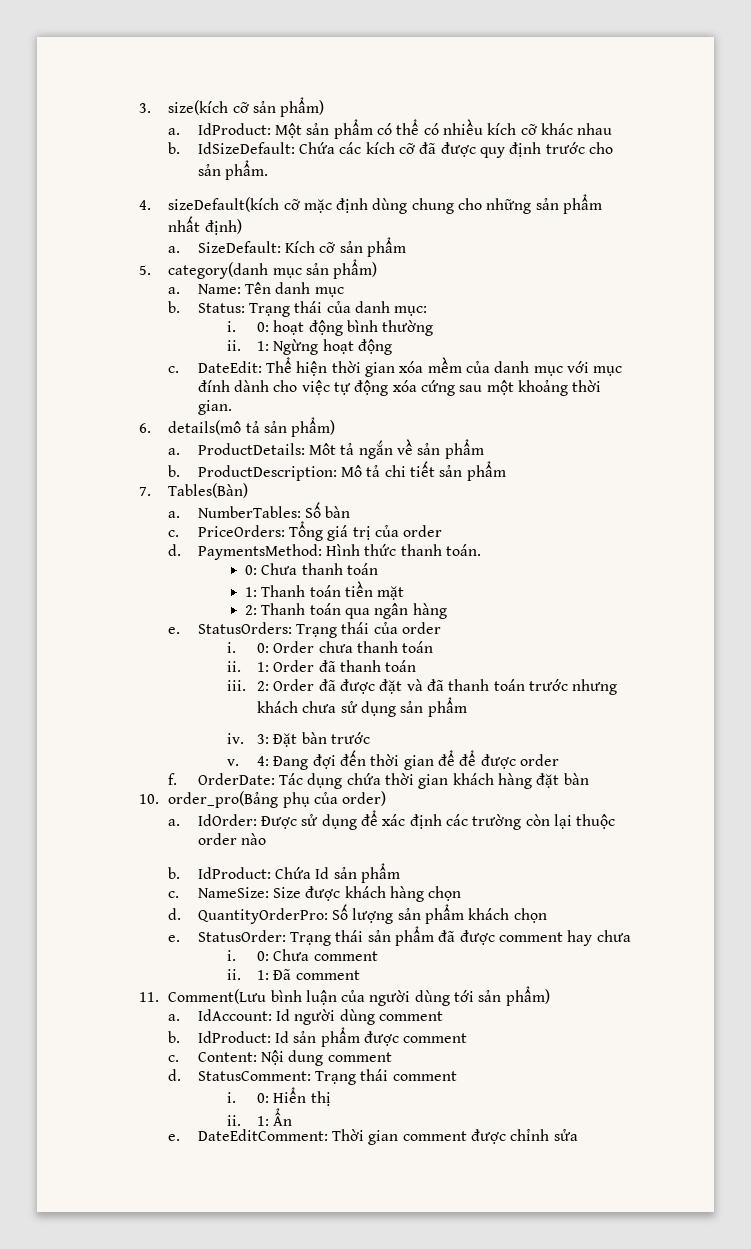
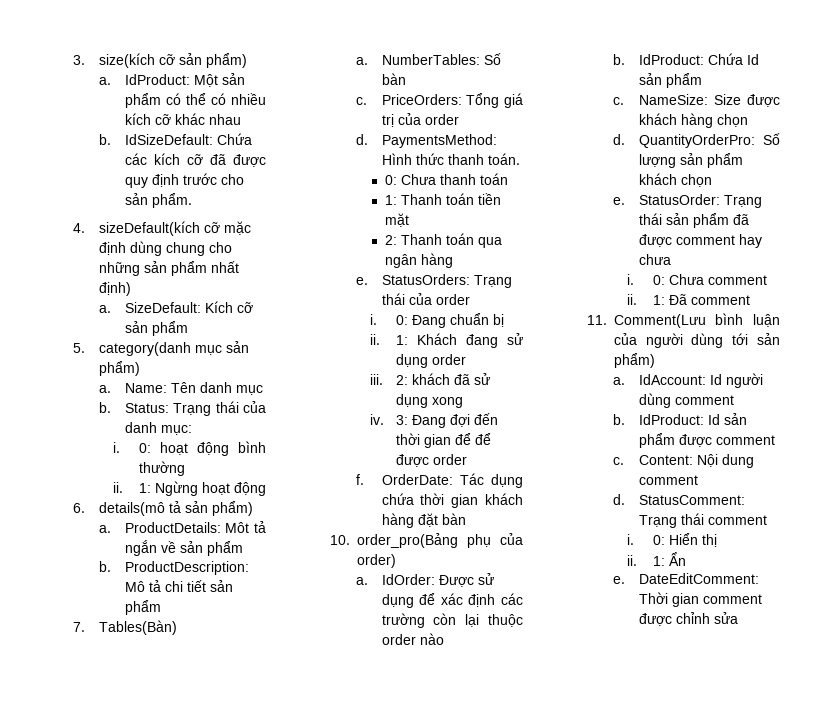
[168,357,623,377] [197,380,602,396] [197,400,232,415] // c. DateEdit: Thể hiện thời gian xóa mềm của danh mục với mục đính dành cho việc tự động xóa cứng sau một khoảng thời gian. -> (266, 489) none
[273,641,434,653] [227,660,417,672] [227,679,618,695] [256,697,467,717] [227,732,370,747] [227,756,269,766] Order chưa thanh toán // ii. 1: Order đã thanh toán // iii. 2: Order đã được đặt và đã thanh toán trước nhưng khách chưa sử dụng sản phẩm // iv. 3: Đặt bàn trước // v. 4: -> [411,313,504,328] [369,333,523,348] [395,354,466,368] [369,373,490,385] [395,394,463,408] [369,414,408,425] Đang chuẩn bị // ii. 1: Khách đang sử dụng order // iii. 2: khách đã sử dụng xong // iv. 3:

